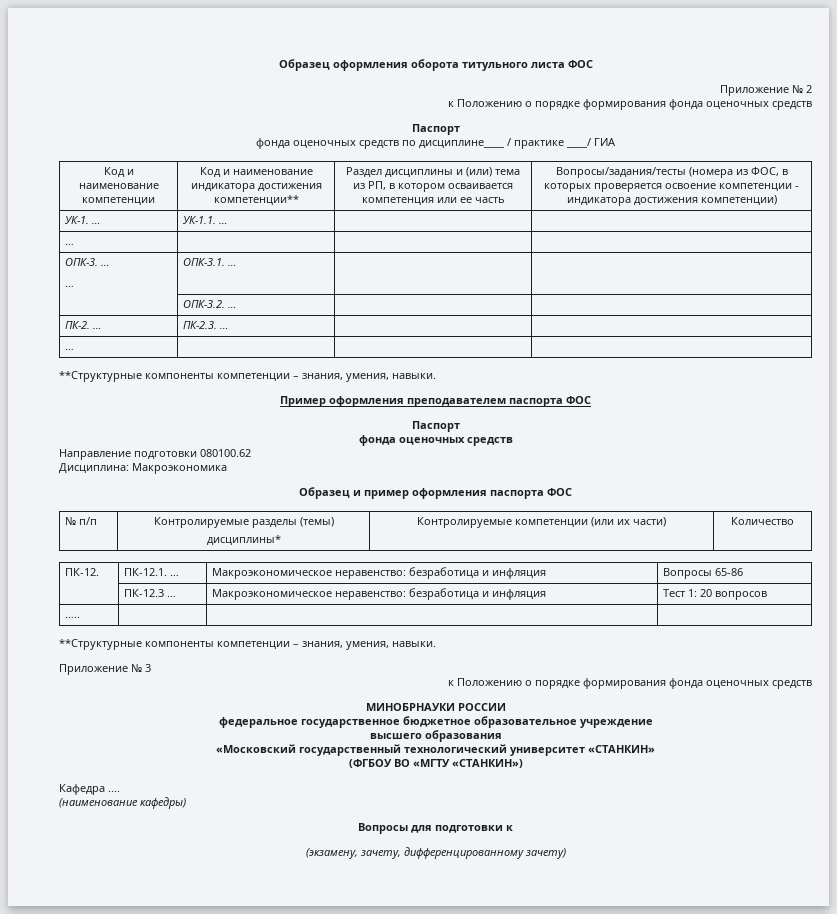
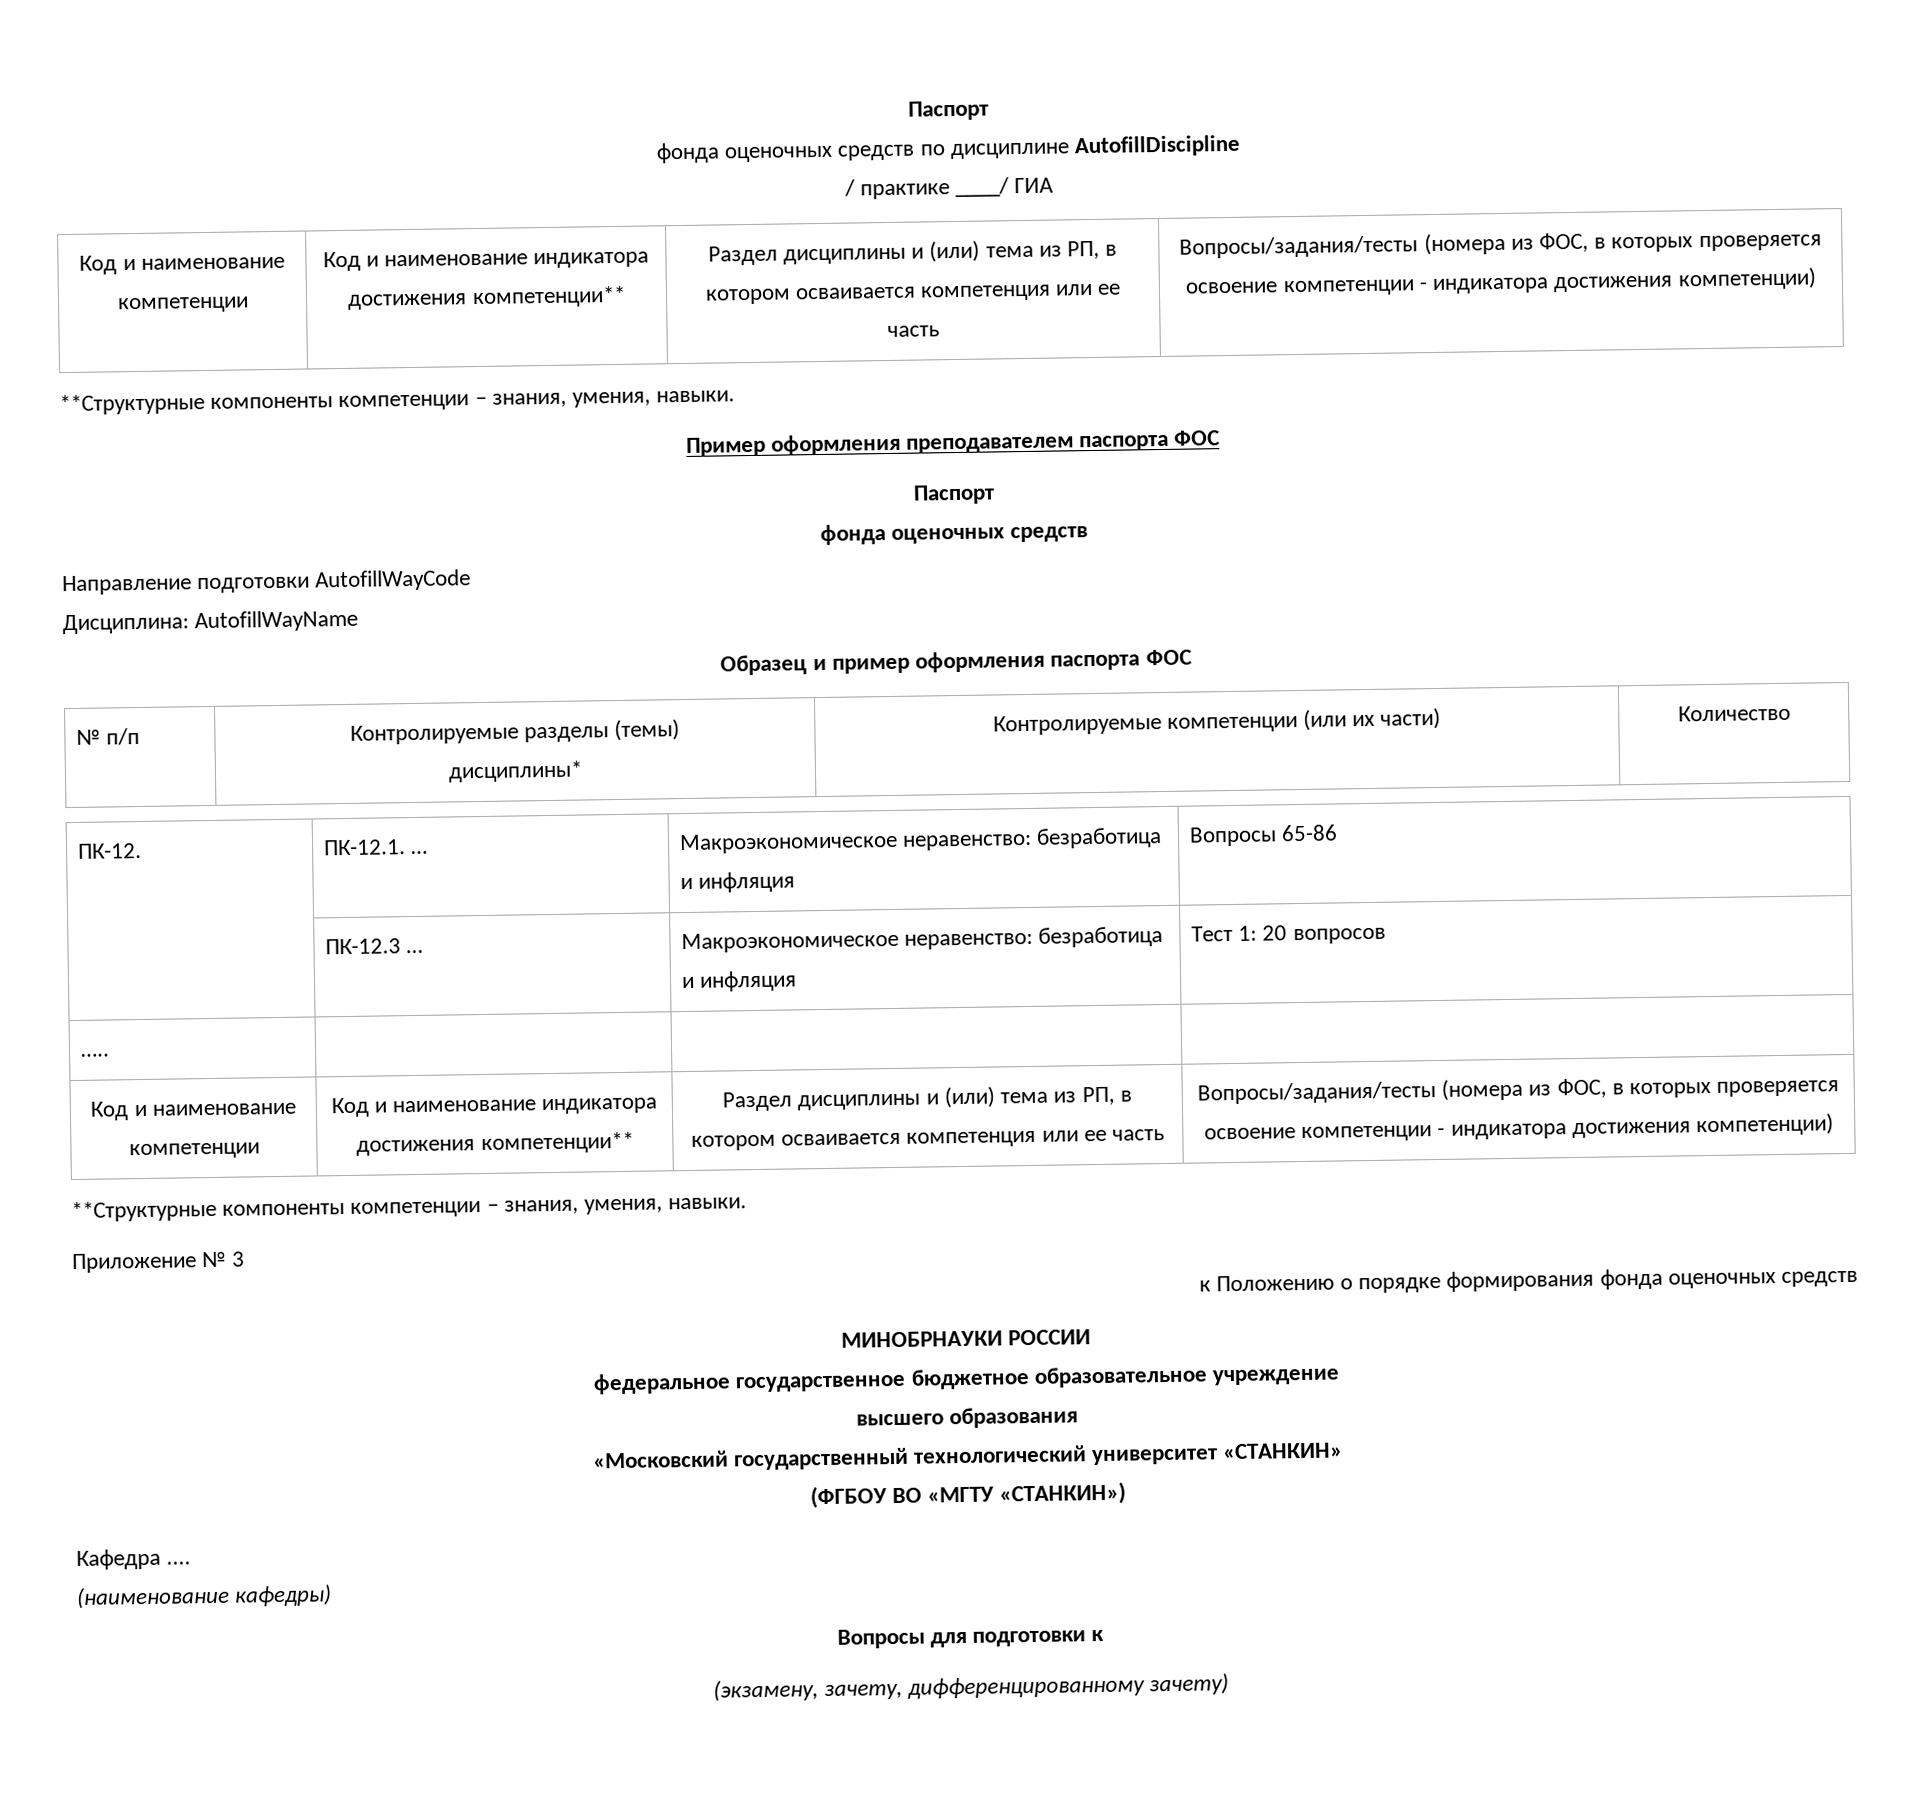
[278,59,593,71] [720,85,812,96] [448,99,812,110] Образец оформления оборота титульного листа ФОС // Приложение № 2 // к Положению о порядке формирования фонда оценочных средств // -> (907, 110) none
[419,140,504,149] дисциплине____ -> [949,134,1242,160] дисциплине AutofillDiscipline //
[64,216,100,224] [182,216,227,224] [64,243,74,245] [64,258,109,266] [64,285,74,287] [182,258,236,266] [182,300,236,308] [64,321,101,329] [182,321,228,329] [64,348,74,350] // УК-1. … | УК-1.1. … | | // … | | | // ОПК-3. … // … | ОПК-3.1. … | | // | ОПК-3.2. … | | // ПК-2. … | ПК-2.3. … | | // … | | | -> (1817, 279) none
[200,449,251,457] 080100.62 -> [315,569,472,592] AutofillWayCode
[132,463,227,474] Макроэкономика -> [194,609,359,633] AutofillWayName
(80, 617) none -> [90,1101,296,1121] [128,1142,260,1160] [330,1097,658,1118] [356,1131,634,1156] [722,1086,1132,1112] [690,1129,1166,1151] [1196,1078,1840,1105] [1203,1113,1835,1143] // Код и наименование компетенции | Код и наименование индикатора достижения компетенции** | Раздел дисциплины и (или) тема из РП, в котором осваивается компетенция или ее часть | Вопросы/задания/тесты (номера из ФОС, в которых проверяется освоение компетенции - индикатора достижения компетенции)

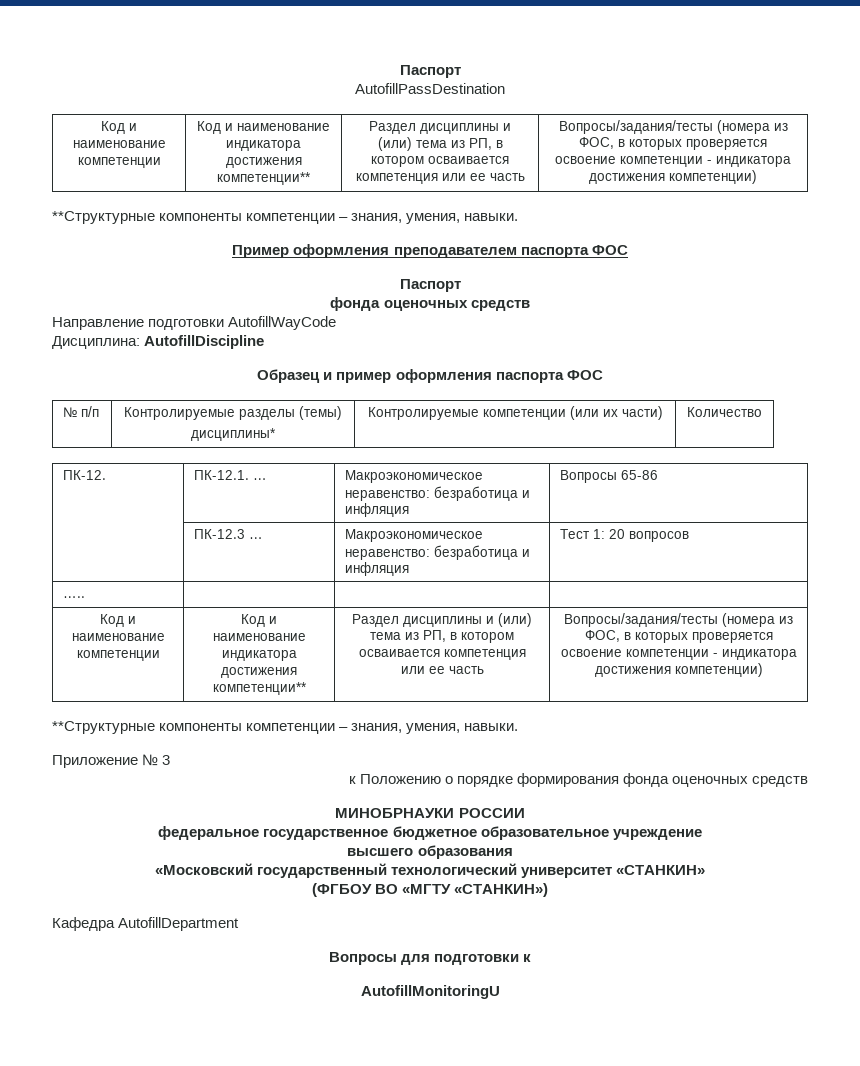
[907,100,989,121] [655,134,1242,164] [843,177,1055,200] Паспорт // фонда оценочных средств по дисциплине AutofillDiscipline // / практике ____/ ГИА -> [399,65,461,78] [355,83,505,94] Паспорт // AutofillPassDestination
[194,609,359,633] AutofillWayName -> [144,335,265,349] AutofillDiscipline
[166,1561,192,1565] [76,1584,333,1610] .... // (наименование кафедры) -> [118,917,240,931] AutofillDepartment
[712,1673,1230,1702] (экзамену, зачету, дифференцированному зачету) -> [360,985,500,999] AutofillMonitoringU

